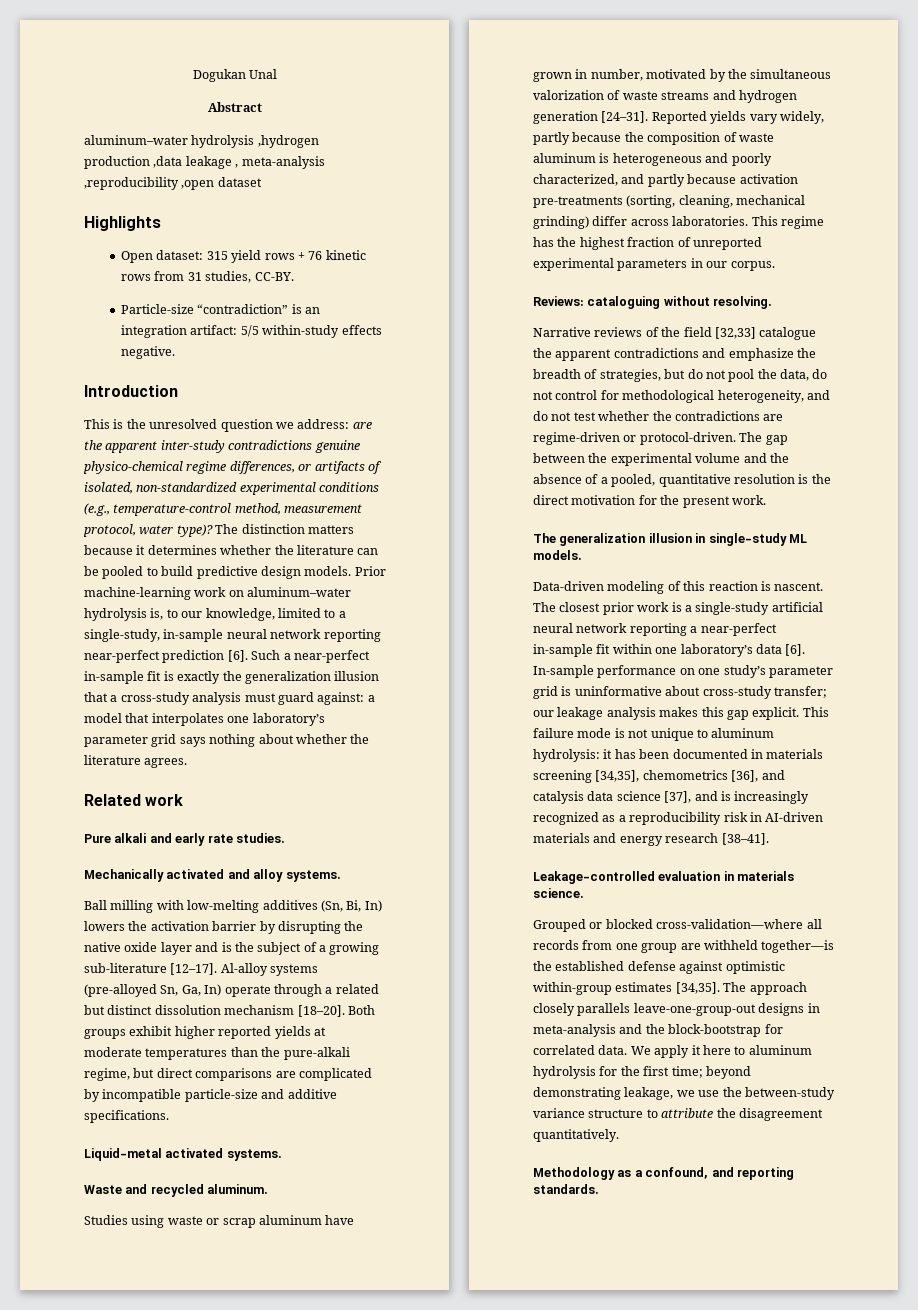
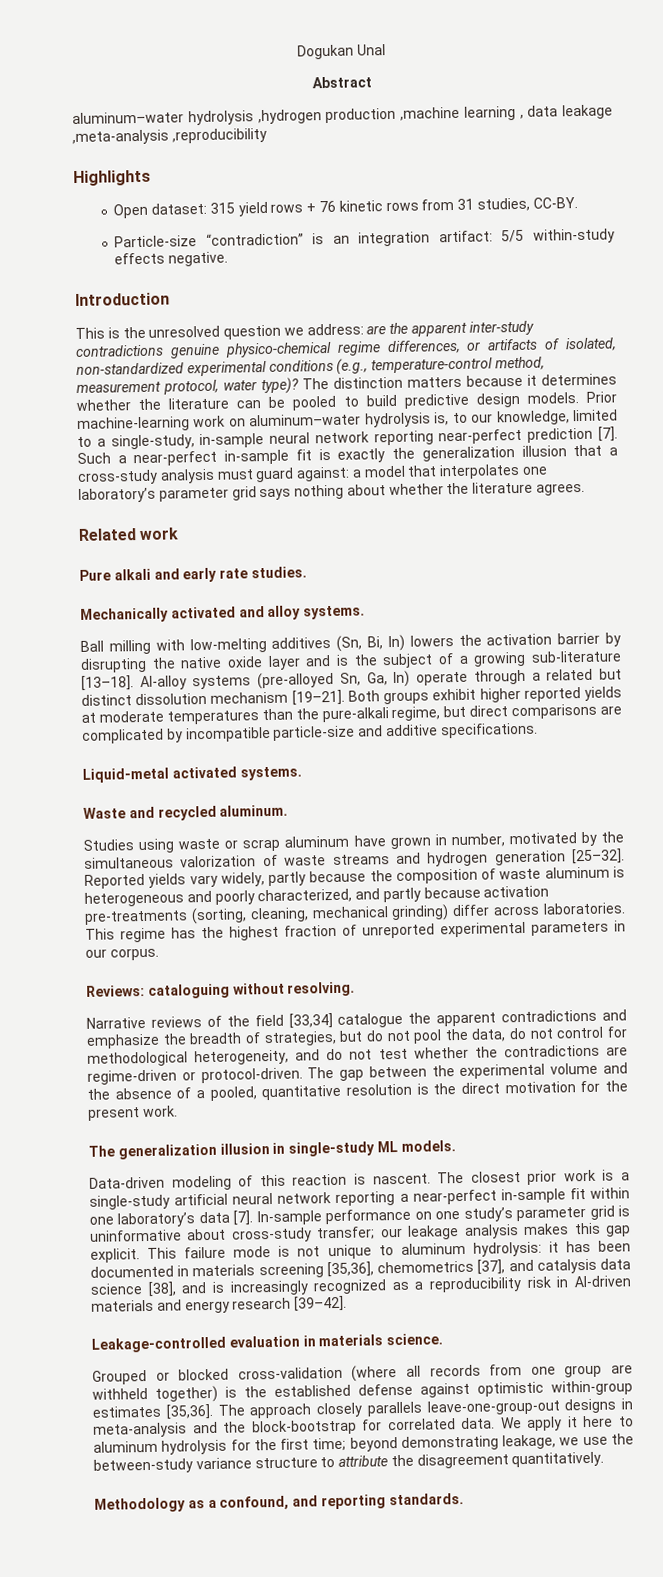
[153,156,325,169] ,data leakage , meta-analysis -> [400,104,613,121] [72,129,169,146] ,machine learning , data leakage ,meta-analysis
[181,177,262,190] ,open dataset -> (267, 135) none
[227,650,248,662] [6]. -> [598,426,618,442] [7].
[170,963,218,975] [12–17]. -> [81,675,134,691] [13–18].
[297,1005,345,1017] [18–20]. -> [291,689,345,706] [19–21].
[601,111,649,123] [24–31]. -> [571,848,625,865] [25–32].
[714,327,756,339] [32,33] -> [288,1013,333,1029] [33,34]
[785,644,806,656] [6]. -> [233,1210,254,1226] [7].
[595,770,759,782] [34,35], chemometrics [36], -> [326,1259,506,1278] [35,36], chemometrics [37],
[664,791,692,803] [37], -> [147,1281,177,1297] [38],
[721,833,769,845] [38–41]. -> [294,1295,348,1312] [39–42].
[656,919,804,929] cross-validation—where -> [237,1365,398,1382] cross-validation (where
[761,940,835,953] together—is -> [155,1385,237,1403] together) is
[675,982,720,994] [34,35]. -> [165,1403,213,1420] [35,36].

